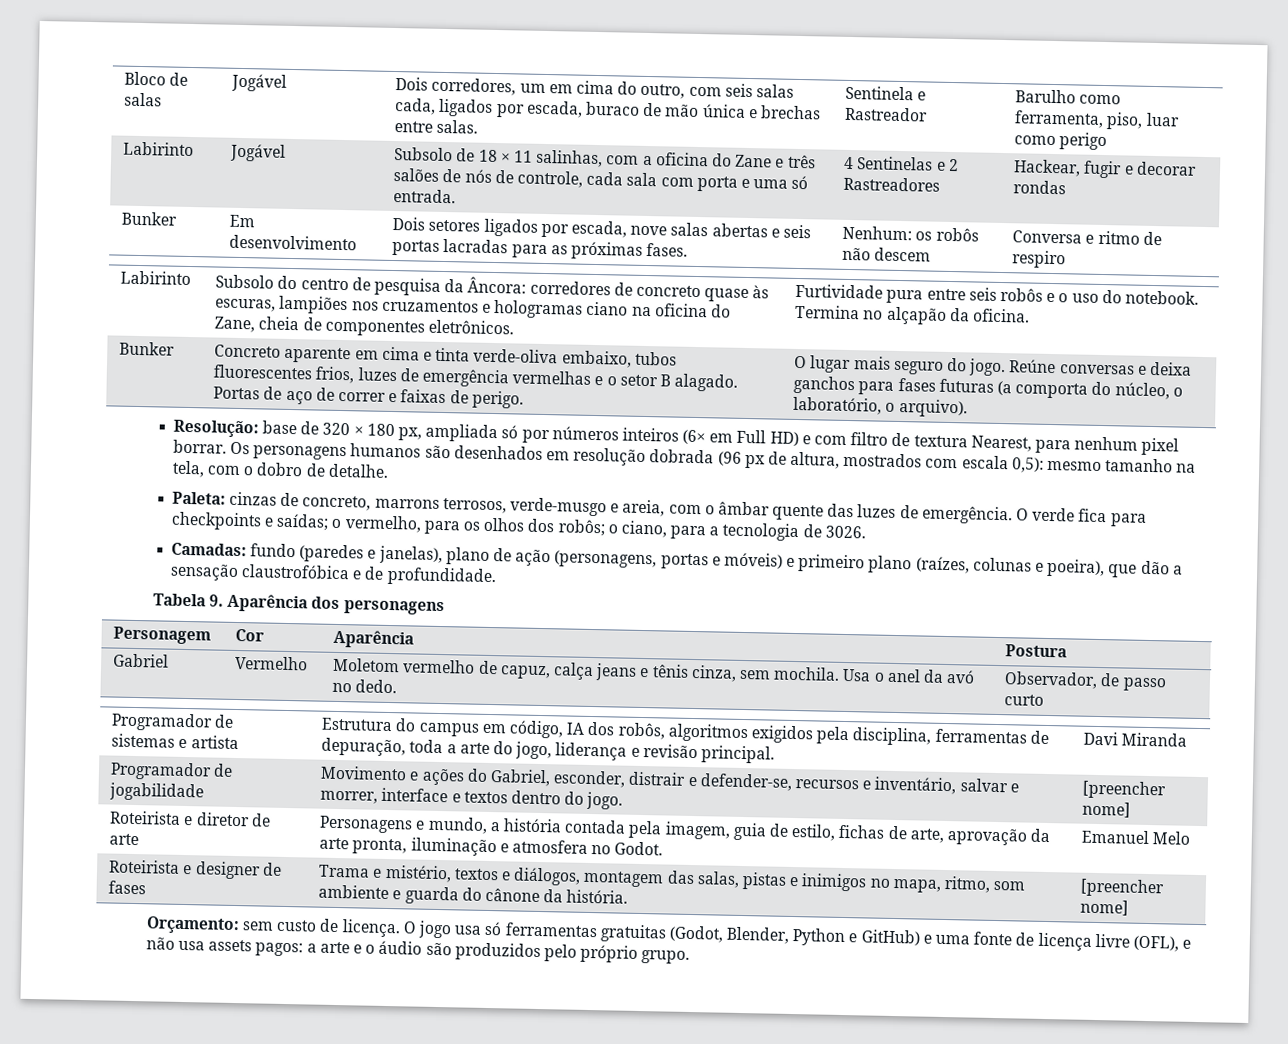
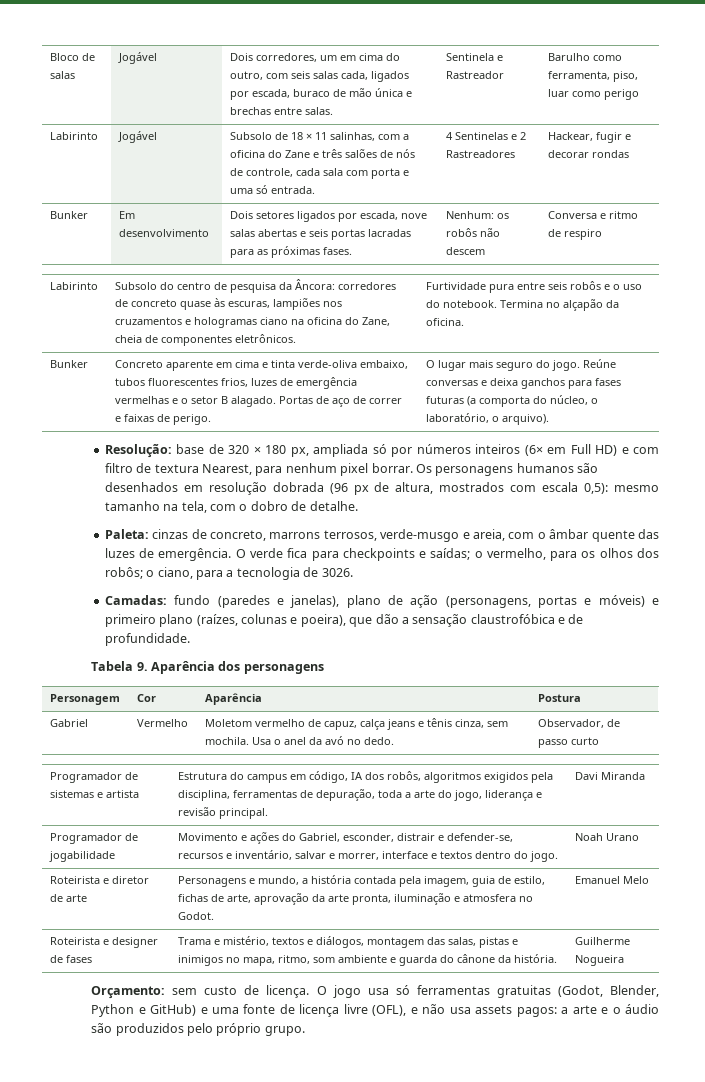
[1082,780,1167,800] [1082,801,1132,818] [preencher nome] -> [575,833,640,841] Noah Urano
[1080,878,1166,898] [1080,899,1130,916] [preencher nome] -> [575,937,631,945] [575,955,625,966] Guilherme Nogueira

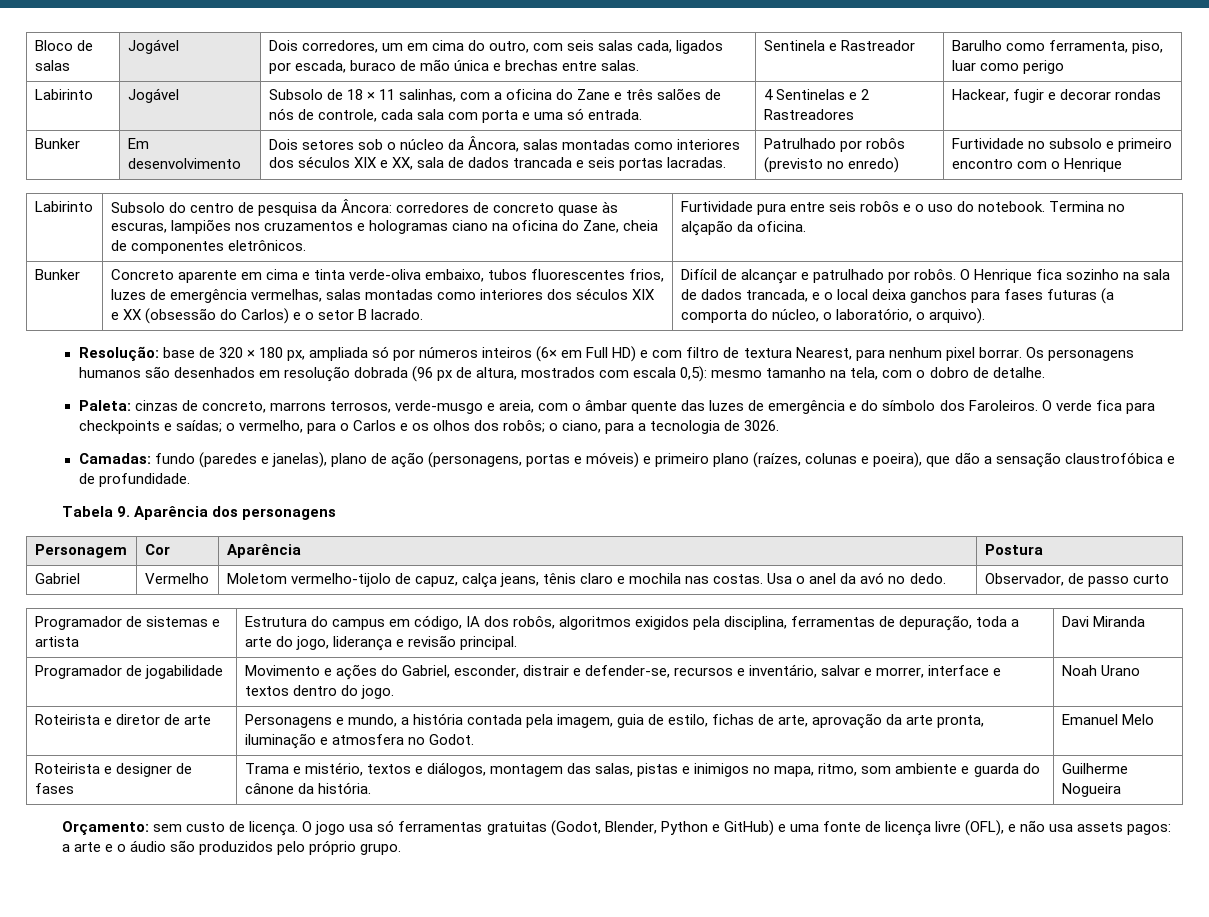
[297,211,428,222] [230,229,412,240] [230,246,353,258] [446,211,510,219] [446,228,501,237] [446,247,486,255] [548,211,639,219] [548,229,603,240] ligados por escada, nove salas abertas e seis portas lacradas para as próximas fases. | Nenhum: os robôs não descem | Conversa e ritmo de respiro -> [357,136,741,152] [268,156,727,171] [763,138,905,152] [763,157,899,173] [951,138,1172,152] [951,158,1122,172] sob o núcleo da Âncora, salas montadas como interiores dos séculos XIX e XX, sala de dados trancada e seis portas lacradas. | Patrulhado por robôs (previsto no enredo) | Furtividade no subsolo e primeiro encontro com o Henrique
[115,396,403,407] [115,414,212,425] [426,359,617,371] [426,380,488,386] vermelhas e o setor B alagado. Portas de aço de correr e faixas de perigo. | O lugar mais seguro do jogo. Reúne conversas e -> [250,288,656,302] [110,308,424,324] [680,269,1171,284] [680,289,868,302] vermelhas, salas montadas como interiores dos séculos XIX e XX (obsessão do Carlos) e o setor B lacrado. | Difícil de alcançar e patrulhado por robôs. O Henrique fica sozinho na sala de dados trancada, e o local
[158,548,232,561] emergência. -> [768,400,1038,414] emergência e do símbolo dos Faroleiros.
(578, 556) none -> [339,420,408,431] o Carlos e
[255,719,306,727] vermelho -> [290,573,391,587] vermelho-tijolo
[387,718,509,730] [205,737,250,745] jeans e tênis cinza, sem mochila. -> [499,573,764,587] jeans, tênis claro e mochila nas costas.

